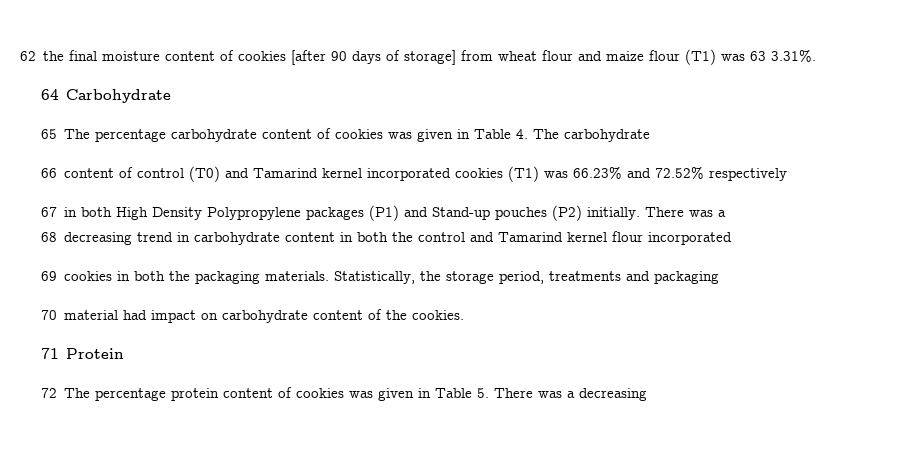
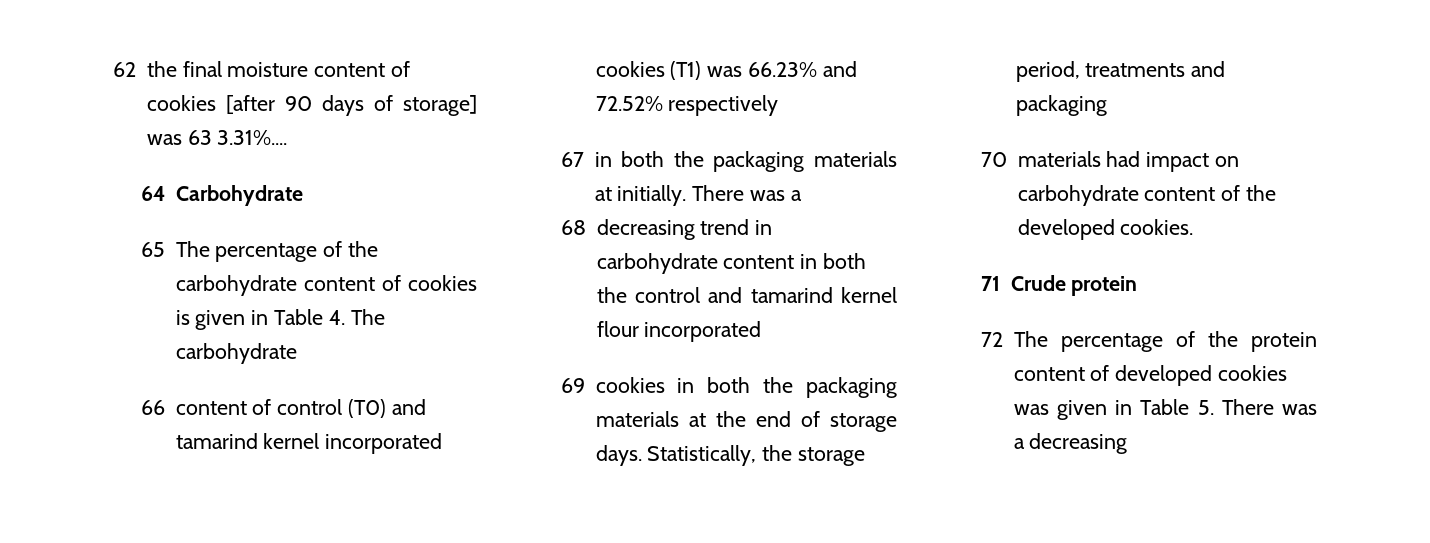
[461,49,717,65] from wheat flour and maize flour (T1) -> (478, 105) none
[771,49,817,62] 3.31%. -> [217,130,288,145] 3.31%....
(167, 135) none -> [323,241,378,257] of the
[388,132,413,139] was -> [175,310,190,325] is
[253,168,319,178] Tamarind -> [175,433,258,449] tamarind
[116,205,583,221] High Density Polypropylene packages (P1) and Stand-up pouches (P2) -> [673,151,897,172] [594,187,612,201] the packaging materials at
[498,232,564,242] Tamarind -> [750,287,833,303] tamarind
[265,271,330,281] materials. -> [595,411,897,432] [595,445,642,466] materials at the end of storage days.
[64,310,119,320] material -> [1017,151,1101,167] materials
(408, 315) none -> [1017,219,1115,240] developed
[66,348,125,359] Protein -> [1010,275,1138,296] Crude protein
(167, 394) none -> [1175,331,1238,347] of the
(293, 392) none -> [1115,365,1213,386] developed

